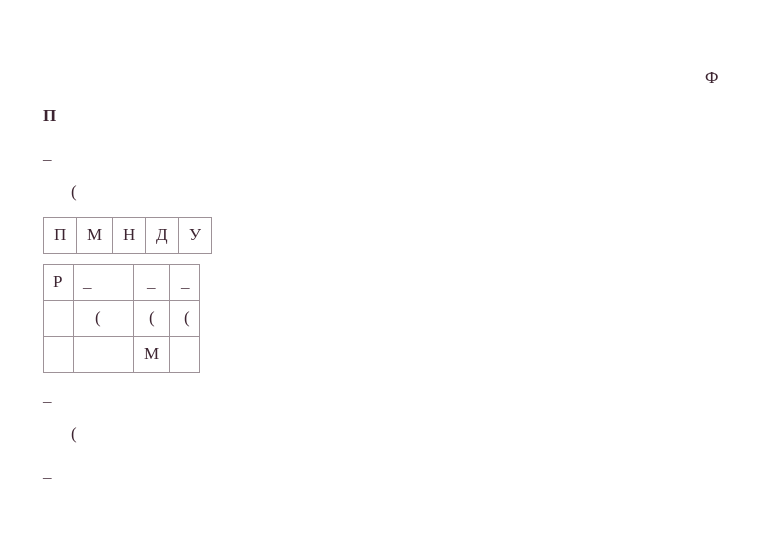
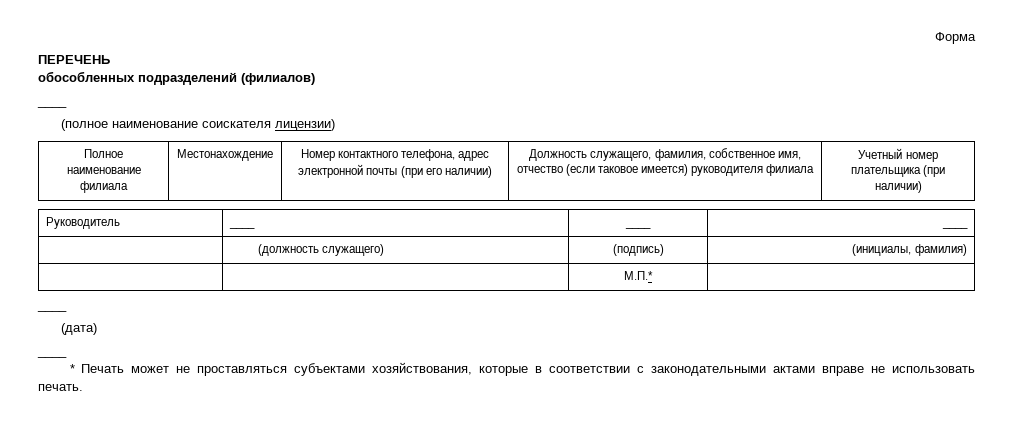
[705,72,718,83] [43,110,56,121] [42,159,52,161] [70,185,77,201] [54,229,66,240] [87,229,102,240] [123,229,135,240] [156,229,168,244] [189,229,202,240] [53,276,63,287] [82,287,93,289] [146,287,156,289] [179,287,190,289] [95,311,102,327] [148,311,155,327] [183,311,190,327] [144,348,159,359] [42,401,52,403] [70,427,77,443] [42,477,52,479] Ф // П // _ // ( // П | М | Н | Д | У // Р | _ | _ | _ // | ( | ( | ( // | | М | // _ // ( // _ -> [935,32,976,44] [38,55,110,64] [38,71,315,85] [37,105,67,108] [61,119,336,131] [84,149,123,158] [66,167,141,174] [80,181,128,193] [177,149,273,161] [300,149,490,161] [298,164,492,178] [529,148,801,161] [516,164,815,176] [858,148,938,162] [850,165,946,177] [874,181,922,193] [46,217,121,229] [229,226,256,229] [625,226,651,229] [941,226,968,229] [258,244,385,256] [612,244,664,256] [852,244,967,256] [624,271,653,280] [37,309,67,312] [61,323,98,335] [37,355,67,358] [69,362,976,376] [38,384,83,391] Форма // ПЕРЕЧЕНЬ // обособленных подразделений (филиалов) // ____ // (полное наименование соискателя лицензии) // Полное наименование филиала | Местонахождение | Номер контактного телефона, адрес электронной почты (при его наличии) | Должность служащего, фамилия, собственное имя, отчество (если таковое имеется) руководителя филиала | Учетный номер плательщика (при наличии) // Руководитель | ____ | ____ | ____ // | (должность служащего) | (подпись) | (инициалы, фамилия) // | | М.П.* | // ____ // (дата) // ____ // * Печать может не проставляться субъектами хозяйствования, которые в соответствии с законодательными актами вправе не использовать печать.

